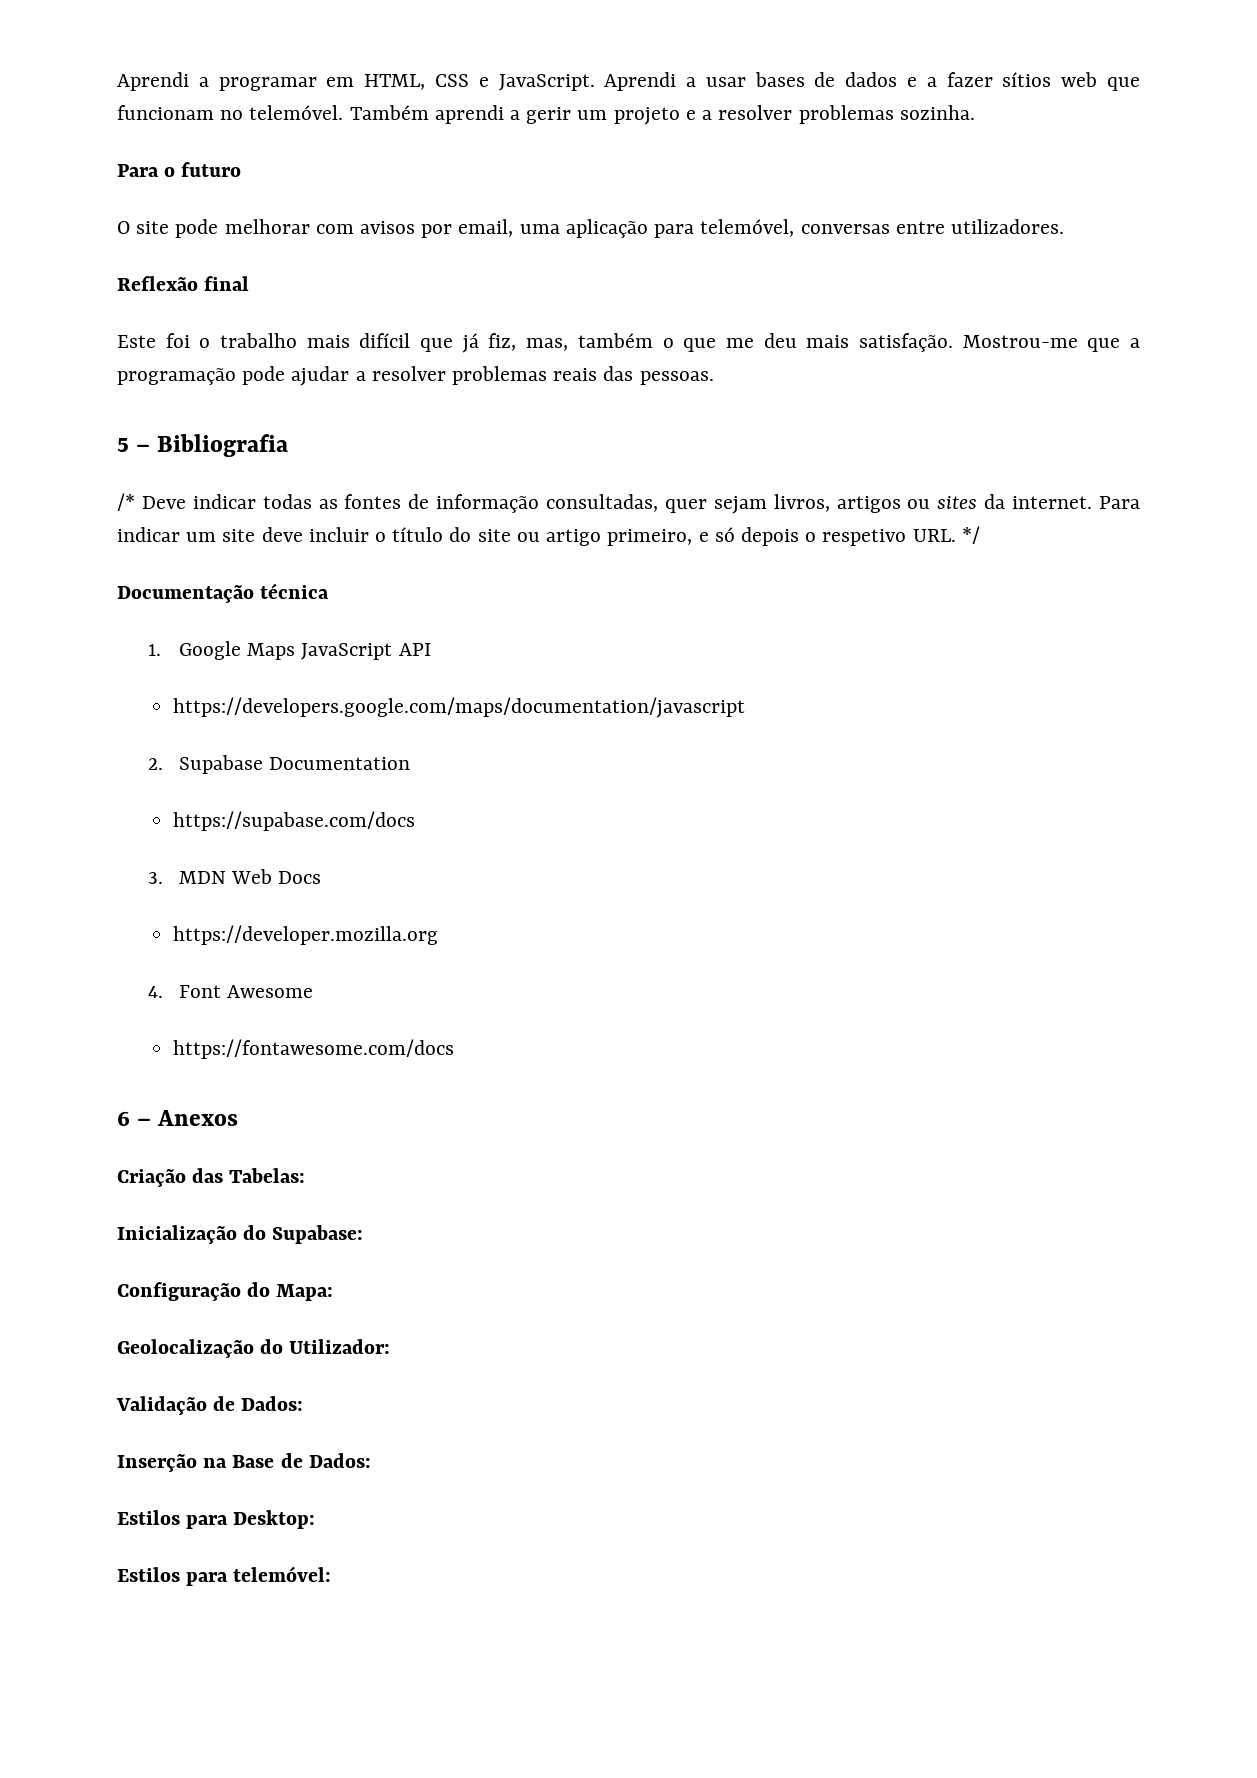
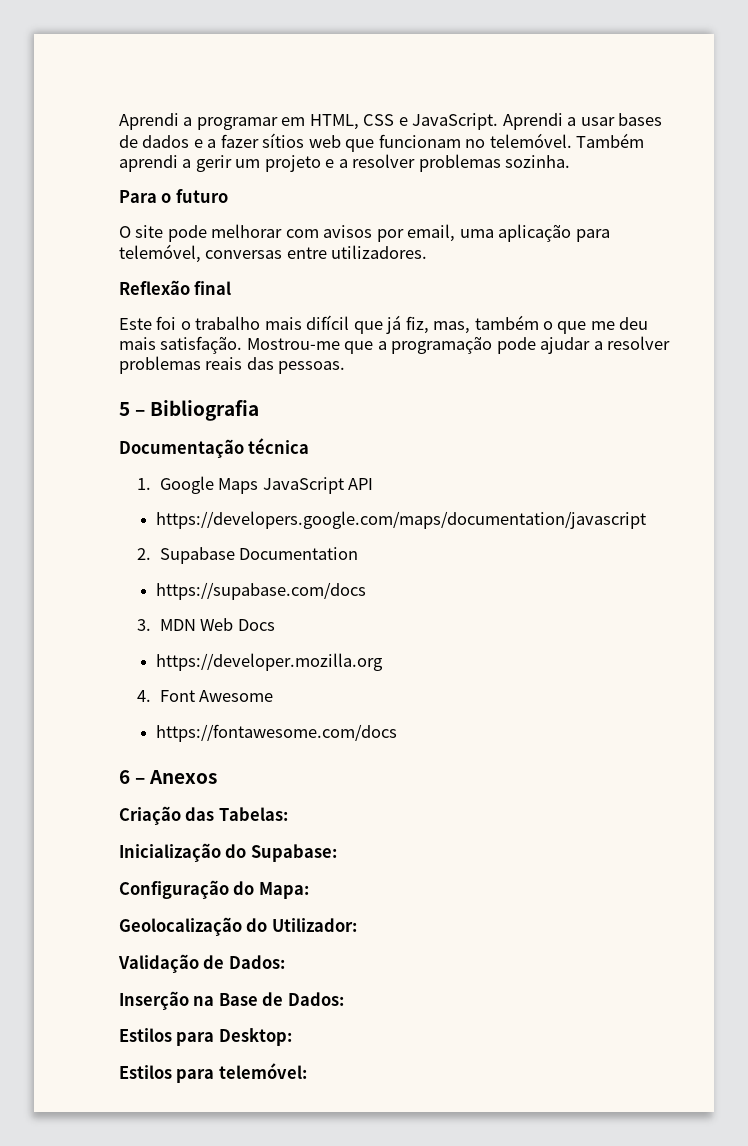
[117,493,1140,514] [117,526,980,546] // /* Deve indicar todas as fontes de informação consultadas, quer sejam livros, artigos ou sites da internet. Para indicar um site deve incluir o título do site ou artigo primeiro, e só depois o respetivo URL. */ -> (260, 410) none

